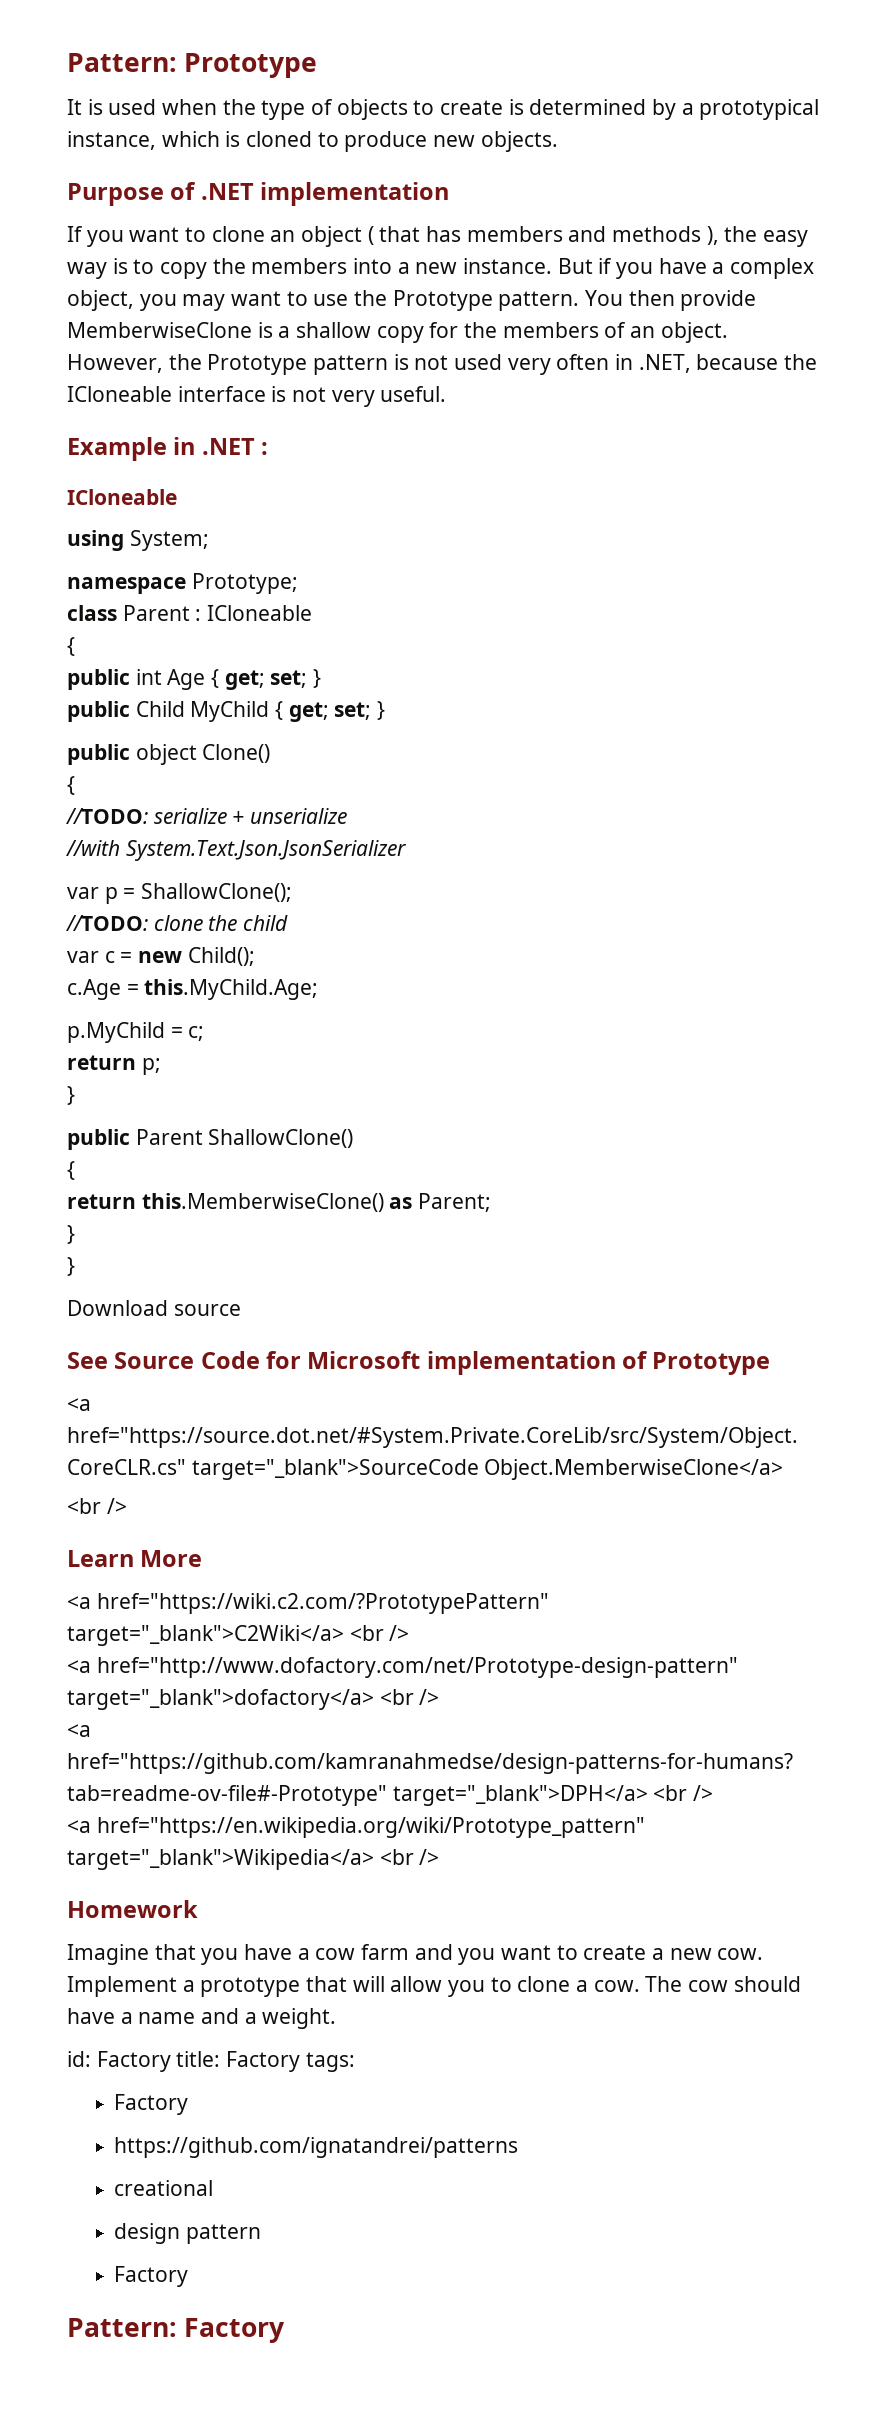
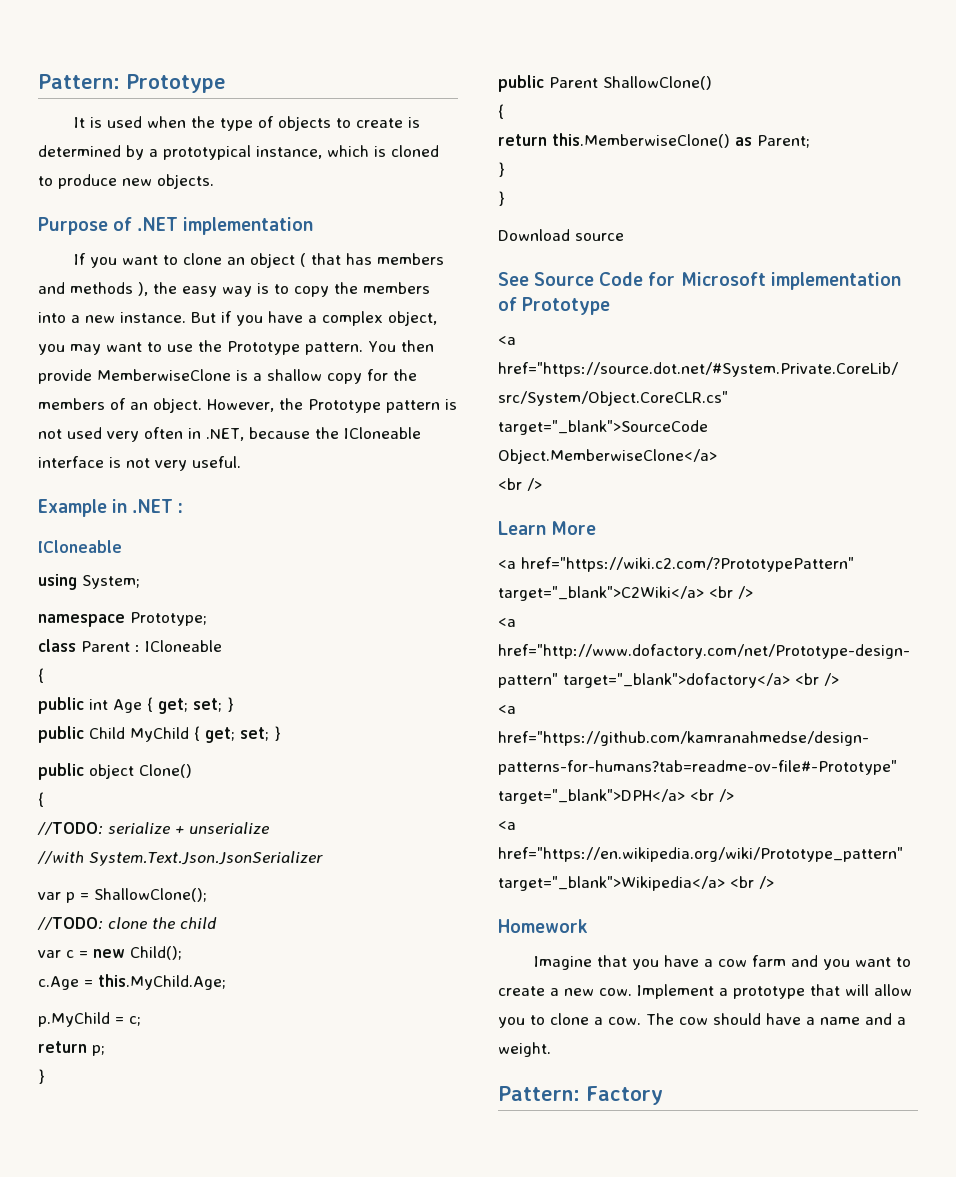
[67,2051,355,2072] [114,2094,189,2115] [114,2137,519,2158] [114,2180,214,2196] [114,2223,262,2244] [114,2266,189,2287] // id: Factory title: Factory tags: // Factory // https://github.com/ignatandrei/patterns // creational // design pattern // Factory -> (551, 1049) none

